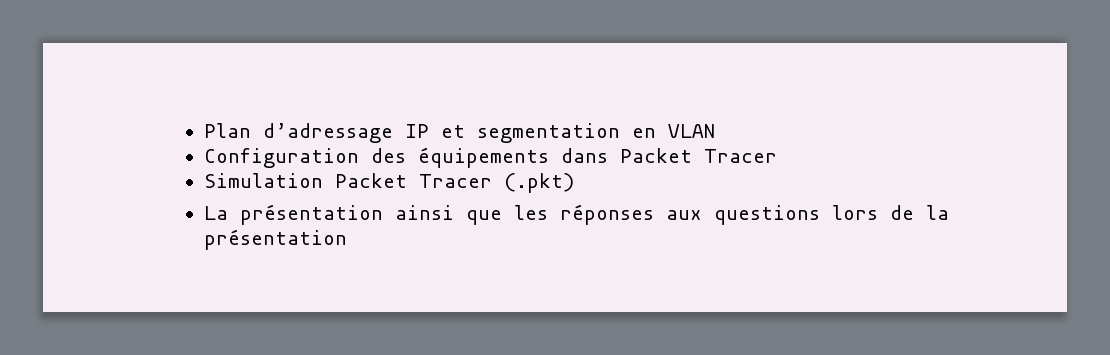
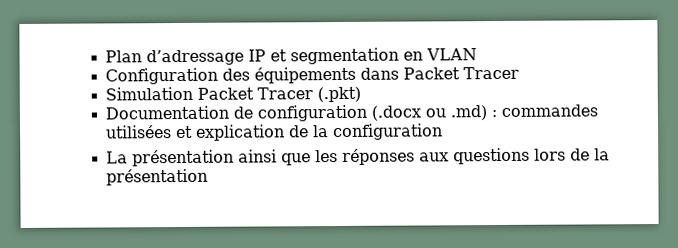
(574, 183) none -> [104,104,598,122] [105,123,443,141] // Documentation de configuration (.docx ou .md) : commandes utilisées et explication de la configuration

